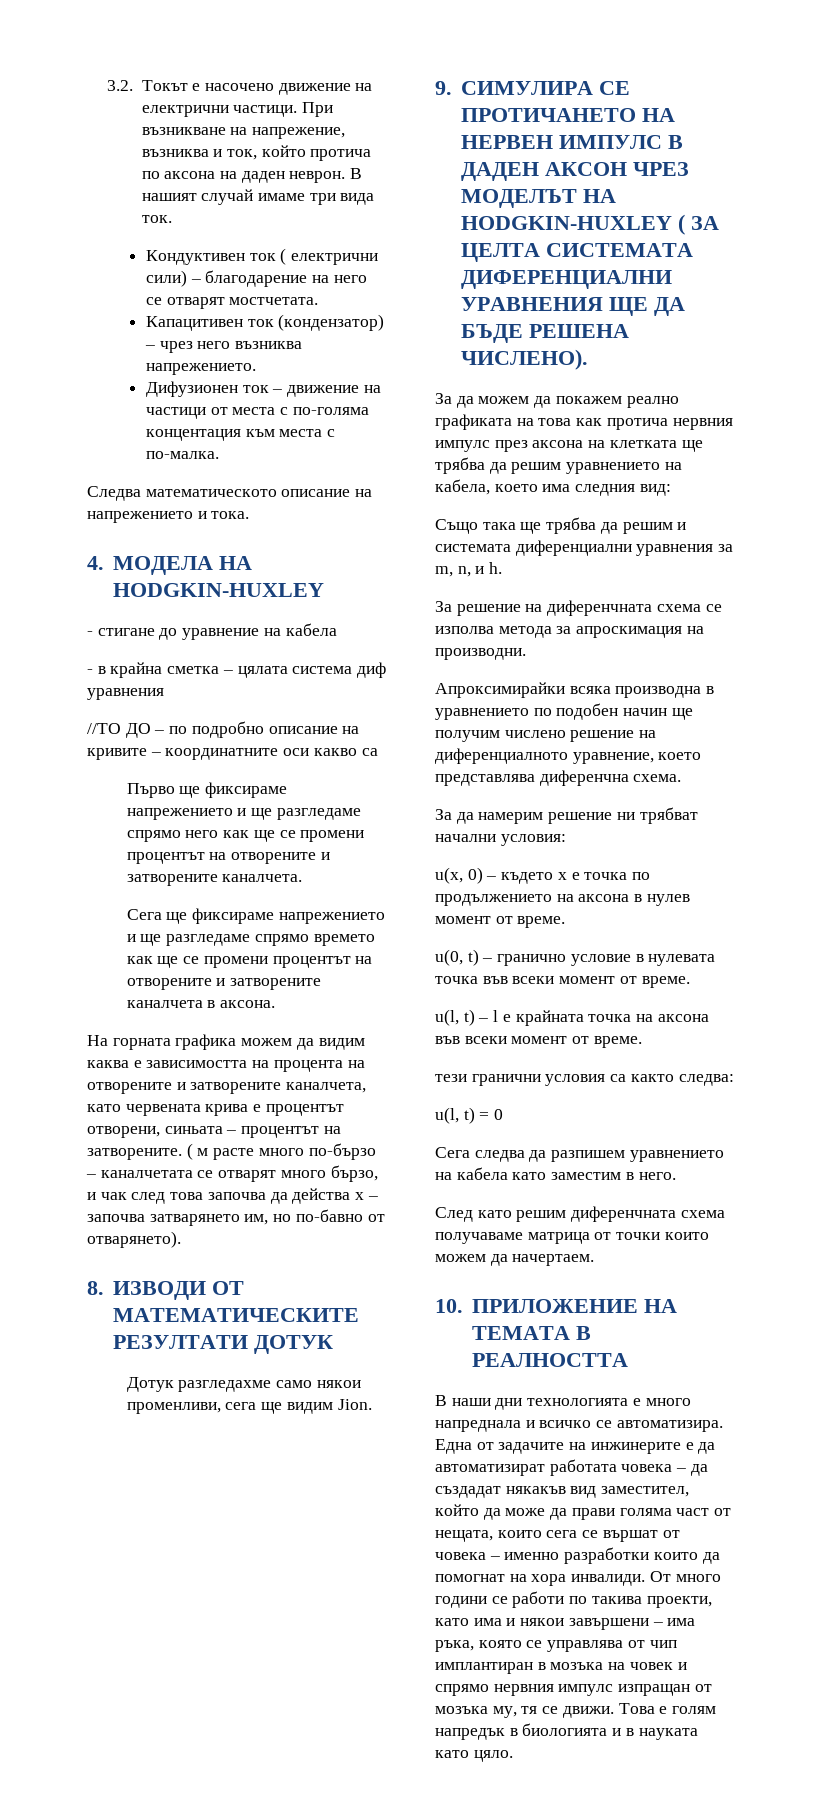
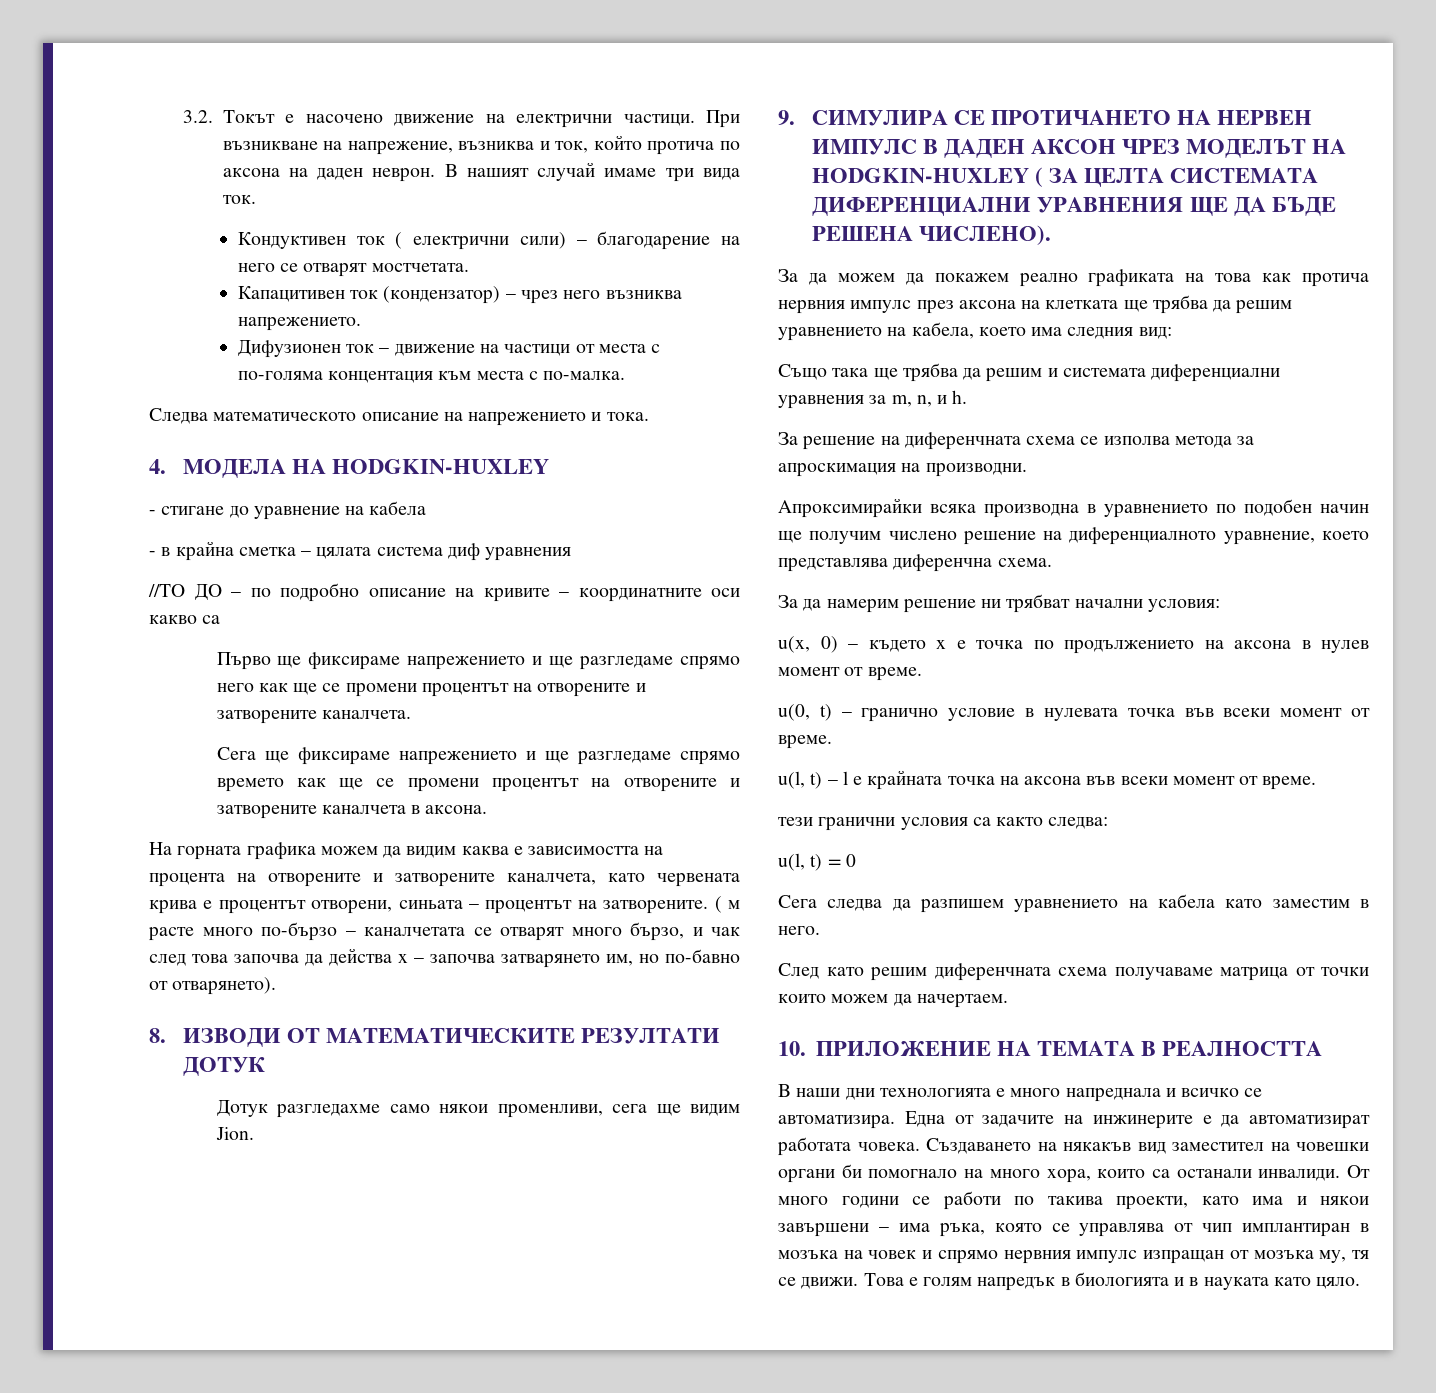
[621,1464,708,1476] [435,1486,690,1498] [435,1504,732,1520] [435,1530,680,1542] [435,1547,720,1564] [435,1574,567,1586] човека – да създадат някакъв вид заместител, който да може да прави голяма част от нещата, които сега се вършат от човека – именно разработки които да помогнат на хора -> [857,1138,1369,1154] [778,1164,1252,1183] човека. Създаването на някакъв вид заместител на човешки органи би помогнало на много хора, които са останали

